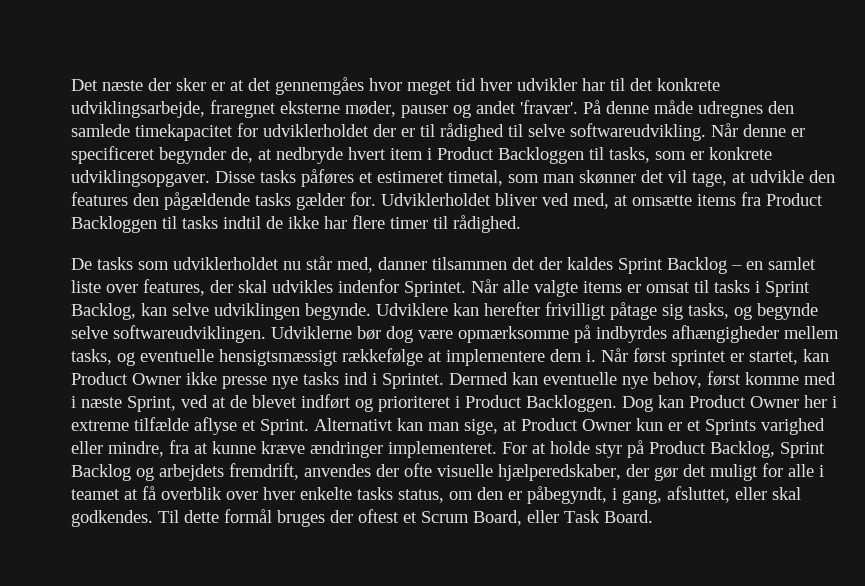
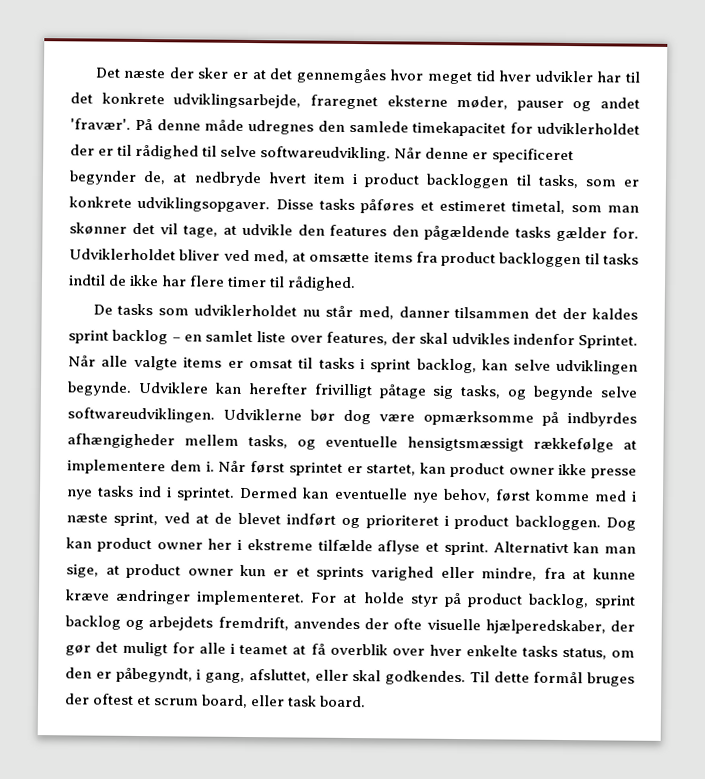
[437,147,584,164] Product Backloggen -> [364,173,510,189] product backloggen
[766,193,823,206] [71,216,157,233] Product Backloggen -> [441,251,582,268] product backloggen
[618,257,727,274] Sprint Backlog -> [68,329,169,345] sprint backlog
[765,281,810,297] [71,303,136,320] Sprint Backlog, -> [370,358,477,374] sprint backlog,
[71,372,181,385] Product Owner -> [449,462,555,478] product owner
[382,373,444,389] Sprintet. -> [176,487,236,501] sprintet.
[127,396,176,412] Sprint, -> [113,512,159,527] sprint,
[465,395,799,412] Product Backloggen. Dog kan Product Owner -> [454,514,636,531] [66,537,203,553] product backloggen. Dog kan product owner
[71,420,129,431] extreme -> [246,539,313,551] ekstreme
[260,419,309,435] Sprint. -> [443,541,489,556] sprint.
[521,418,631,431] Product Owner -> [126,563,234,579] product owner
[705,419,756,435] Sprints -> [316,566,365,581] sprints
[649,441,825,458] [71,464,131,481] Product Backlog, Sprint Backlog -> [466,593,637,609] [65,615,121,630] product backlog, sprint backlog
[421,510,653,526] Scrum Board, eller Task Board. -> [154,694,367,709] scrum board, eller task board.

